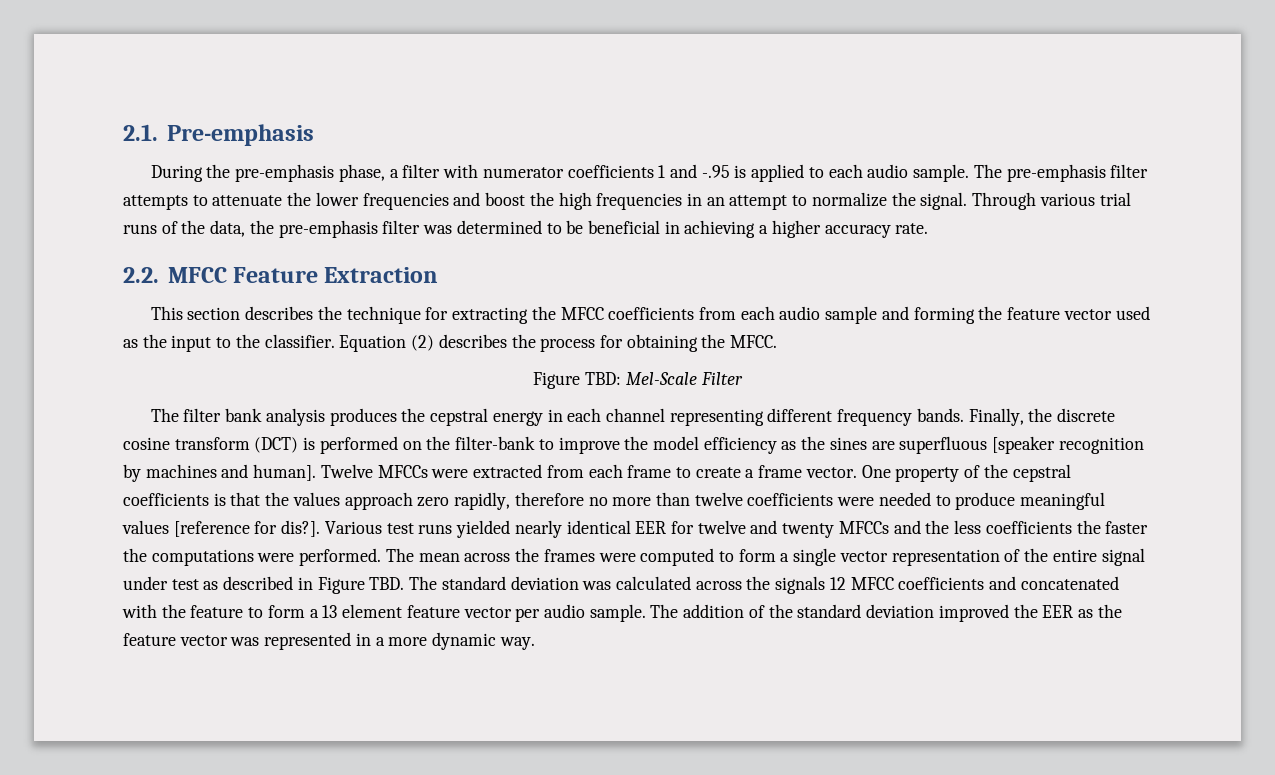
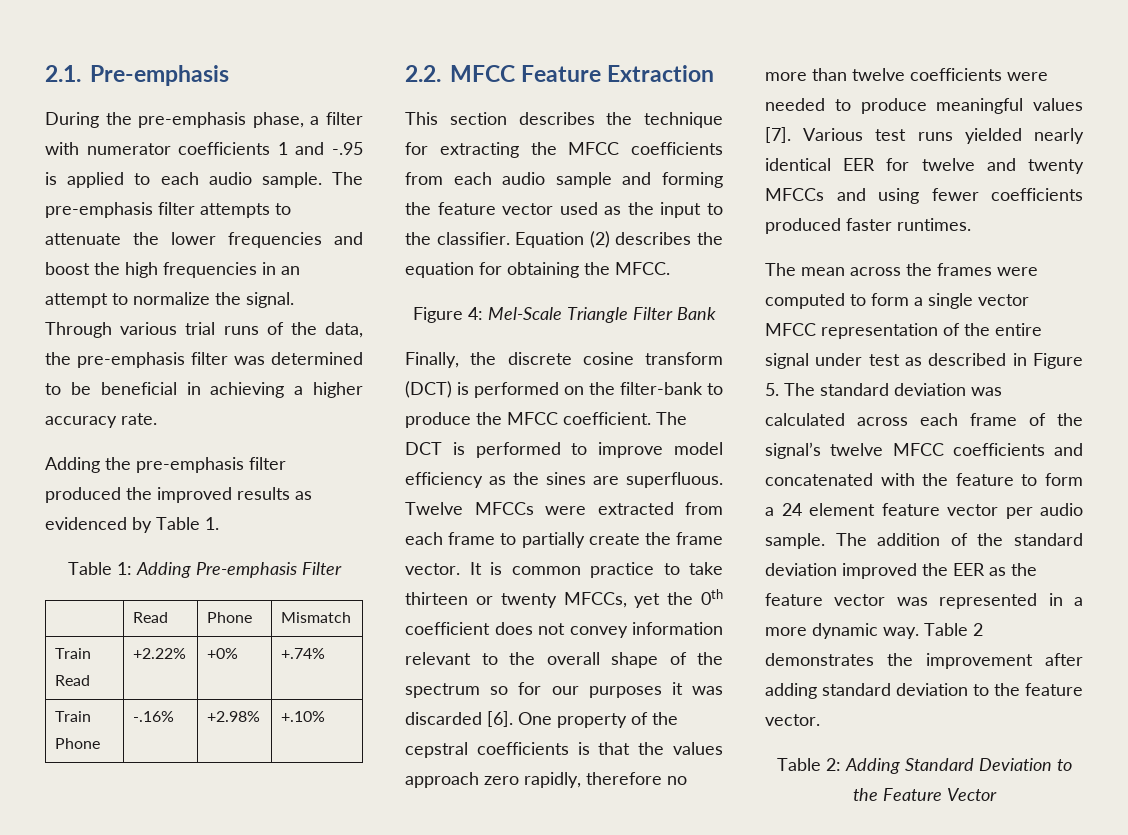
(929, 228) none -> [45,457,286,473] [45,487,312,503] [45,517,219,533] [67,562,342,578] [132,612,168,623] [206,612,252,623] [280,612,351,623] [54,648,91,659] [54,675,90,686] [132,648,186,659] [206,648,238,659] [280,648,325,659] [54,711,91,722] [54,738,100,749] [132,711,174,722] [206,711,260,722] [280,711,325,722] // Adding the pre-emphasis filter produced the improved results as evidenced by Table 1. // Table 1: Adding Pre-emphasis Filter // | Read | Phone | Mismatch // Train Read | +2.22% | +0% | +.74% // Train Phone | -.16% | +2.98% | +.10%
[540,338,596,352] process -> [405,262,474,278] equation
[585,372,743,385] [150,408,964,426] TBD: Mel-Scale Filter // The filter bank analysis produces the cepstral energy in each channel representing different frequency bands. -> [467,307,716,323] 4: Mel-Scale Triangle Filter Bank //
[558,436,649,454] improve the -> [405,412,687,428] [405,442,664,458] produce the MFCC coefficient. The DCT is performed to improve
[899,436,1144,454] [123,464,317,482] superfluous [speaker recognition by machines and human]. -> [626,472,723,488] superfluous.
[695,465,857,478] create a frame vector. -> [521,532,723,548] [405,562,723,578] [405,589,723,608] [405,622,723,638] [405,652,723,668] [405,682,723,698] [405,711,513,727] partially create the frame vector. It is common practice to take thirteen or twenty MFCCs, yet the 0th coefficient does not convey information relevant to the overall shape of the spectrum so for our purposes it was discarded [6].
[173,520,321,537] [reference for dis?]. -> [765,127,791,143] [7].
[925,520,1149,534] [123,548,382,566] the less coefficients the faster the computations were performed. -> [878,188,1083,204] [765,218,971,234] using fewer coefficients produced faster runtimes. //
(888, 556) none -> [765,323,816,336] MFCC
[369,577,405,590] TBD. -> [765,383,779,396] 5.
[746,576,846,594] the signals 12 -> [920,413,1083,426] [765,442,884,459] each frame of the signal’s twelve
[322,605,338,618] 13 -> [781,503,802,516] 24
(535, 643) none -> [924,623,983,636] [765,653,1083,669] [765,683,1083,699] [765,714,820,726] [776,758,1072,774] [852,788,997,801] Table 2 demonstrates the improvement after adding standard deviation to the feature vector. // Table 2: Adding Standard Deviation to the Feature Vector

